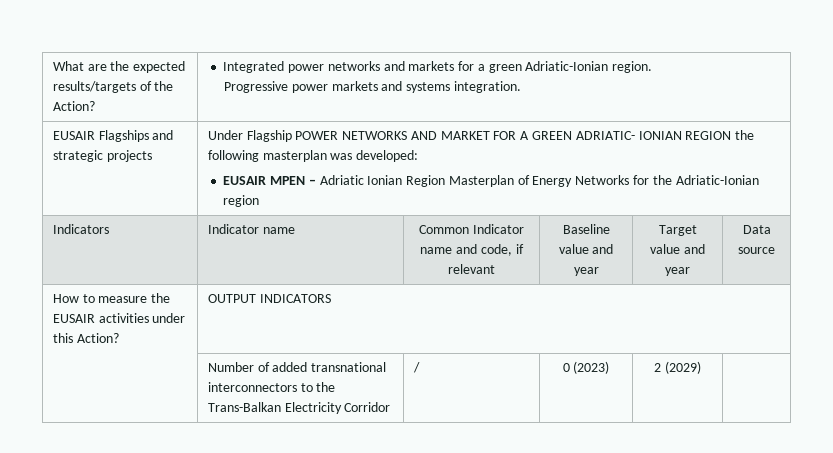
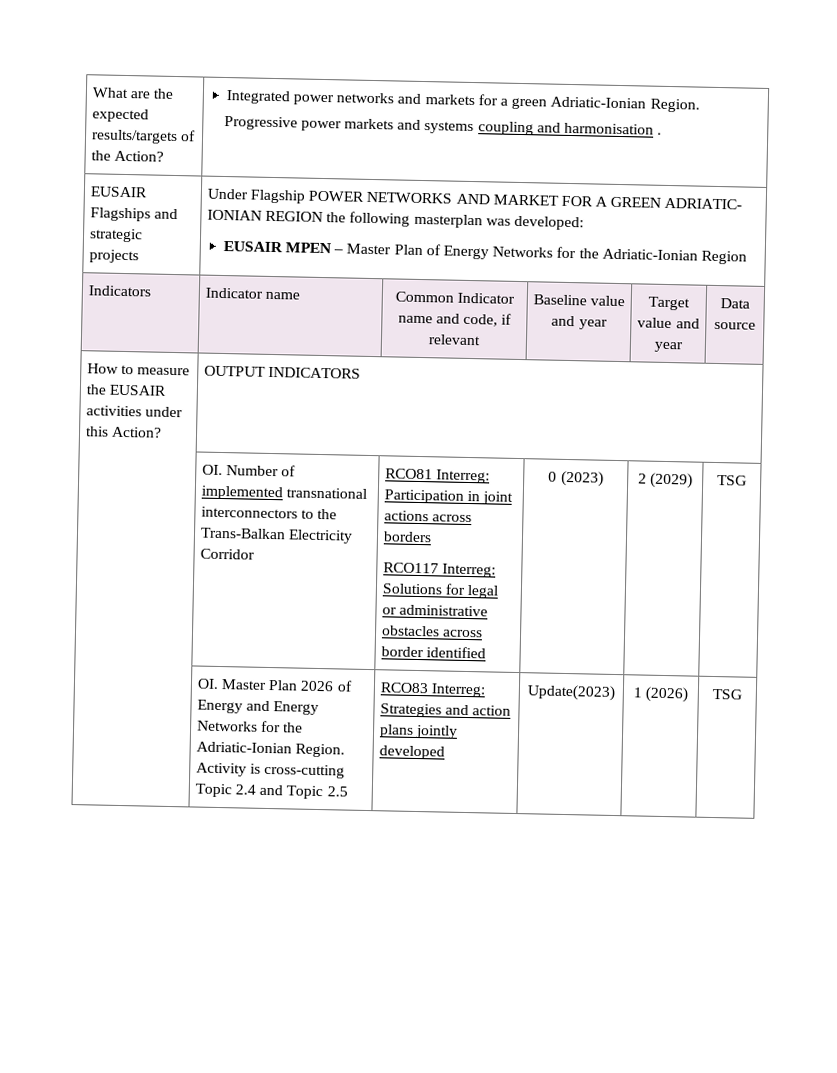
[612,61,653,73] region. -> [649,98,700,113] Region.
[454,81,522,93] integration. -> [477,121,663,136] coupling and harmonisation .
[319,175,514,187] Adriatic Ionian Region Masterplan -> [346,243,423,256] Master Plan
[223,195,260,207] region -> [700,250,747,265] Region
(331, 298) none -> [201,464,223,476] OI.
[272,362,308,372] added -> [200,485,283,501] implemented
[412,362,420,373] [562,361,610,374] [654,361,701,374] / | 0 (2023) | 2 (2029) | -> [384,468,490,484] [383,489,514,505] [383,510,472,523] [382,531,432,543] [382,562,496,578] [381,583,500,599] [381,604,488,617] [380,625,483,638] [380,646,486,659] [548,470,604,487] [637,472,694,489] [717,475,747,486] [196,678,353,692] [196,699,320,716] [196,720,304,733] [195,741,345,758] [195,762,346,779] [194,783,348,800] [379,682,486,698] [379,703,512,718] [378,724,458,739] [378,745,445,760] [527,684,616,702] [632,686,689,703] [712,688,742,700] RCO81 Interreg: Participation in joint actions across borders // RCO117 Interreg: Solutions for legal or administrative obstacles across border identified | 0 (2023) | 2 (2029) | TSG // | OI. Master Plan 2026 of Energy and Energy Networks for the Adriatic-Ionian Region. Activity is cross-cutting Topic 2.4 and Topic 2.5 | RCO83 Interreg: Strategies and action plans jointly developed | Update(2023) | 1 (2026) | TSG

